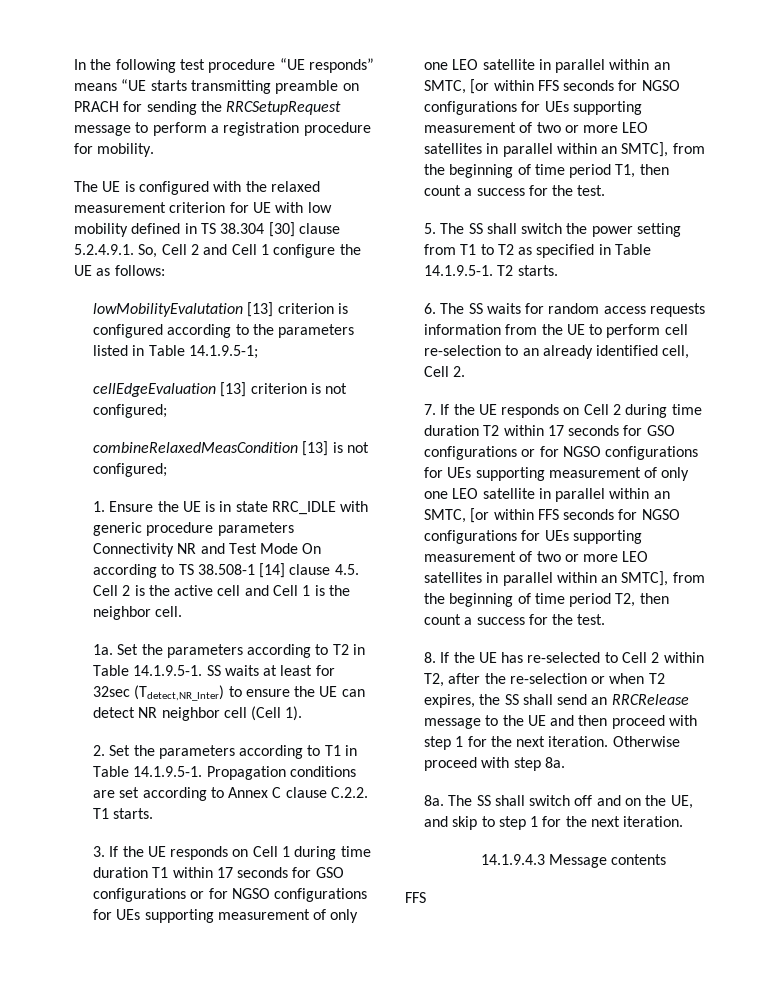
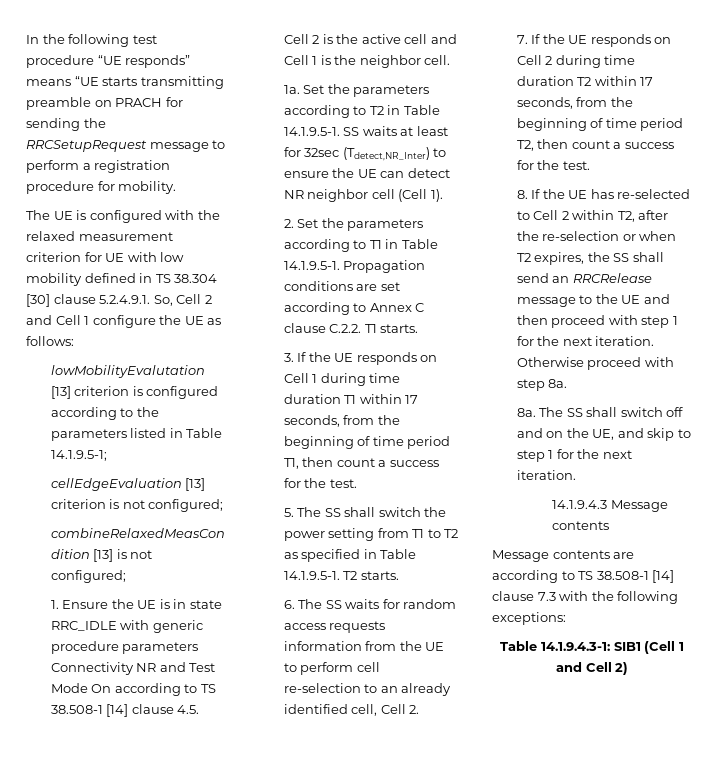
[237,867,344,878] [92,888,368,902] [92,909,359,923] [423,59,670,73] [423,79,680,94] [423,101,642,115] [423,122,649,133] [423,142,669,157] seconds for GSO configurations or for NGSO configurations for UEs supporting measurement of only one LEO satellite in parallel within an SMTC, [or within FFS seconds for NGSO configurations for UEs supporting measurement of two or more LEO satellites in parallel within an SMTC], -> [283,415,340,427] seconds,
[568,425,675,436] [423,446,699,460] [423,467,690,481] [423,488,670,502] [423,508,680,523] [423,530,642,544] [423,551,649,562] [423,571,669,586] seconds for GSO configurations or for NGSO configurations for UEs supporting measurement of only one LEO satellite in parallel within an SMTC, [or within FFS seconds for NGSO configurations for UEs supporting measurement of two or more LEO satellites in parallel within an SMTC], -> [516,97,573,109] seconds,
[405,892,426,903] FFS -> [492,550,635,562] [492,570,675,583] [492,591,679,604] [492,612,566,625] [500,641,684,654] [555,662,629,675] Message contents are according to TS 38.508-1 [14] clause 7.3 with the following exceptions: // Table 14.1.9.4.3-1: SIB1 (Cell 1 and Cell 2)

